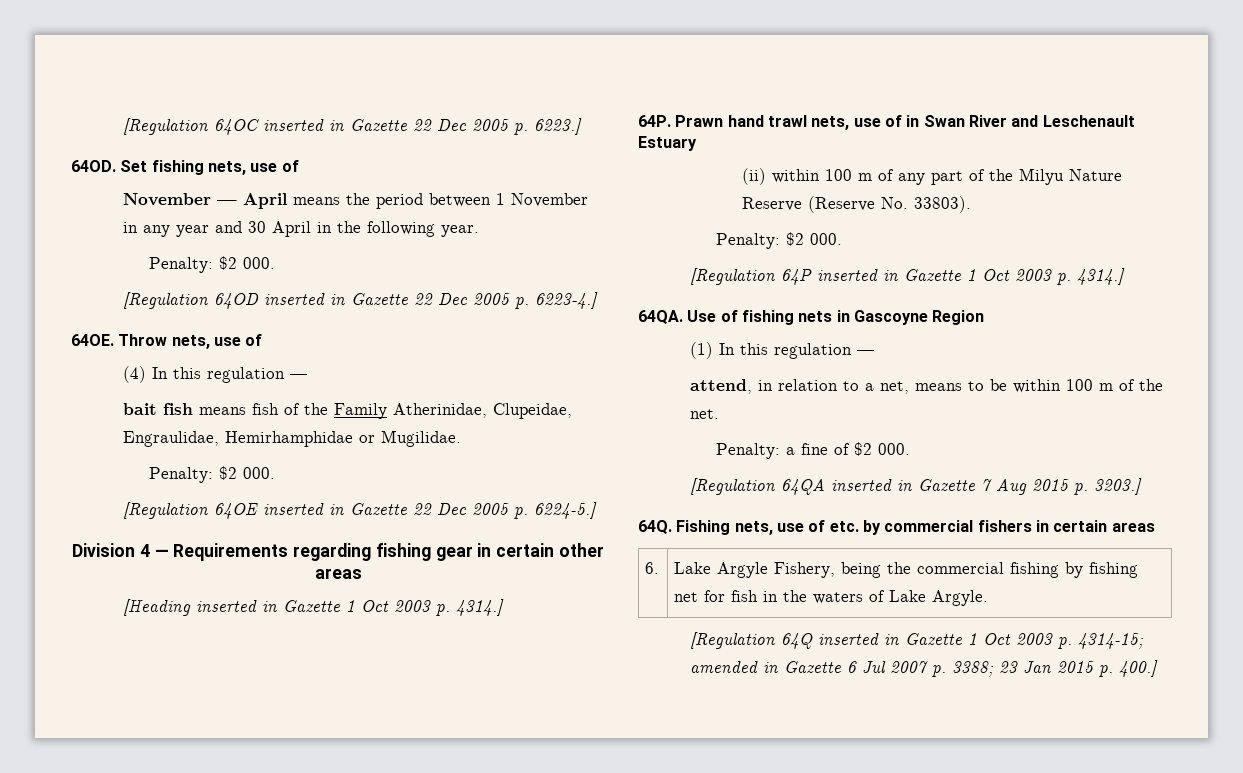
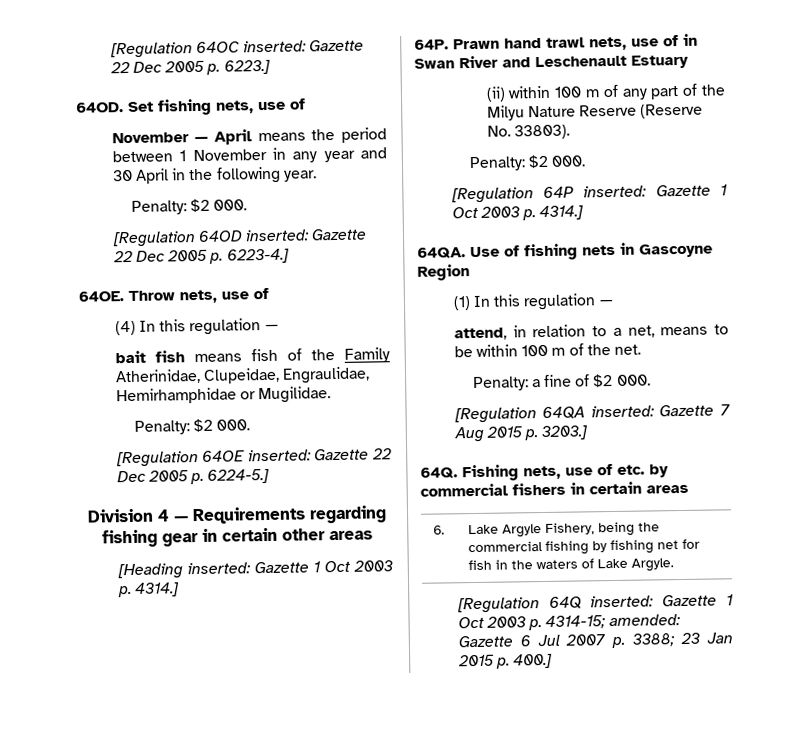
[263,119,345,131] inserted in -> [243,40,308,53] inserted:
[264,293,346,305] inserted in -> [245,229,311,242] inserted:
[263,503,345,515] inserted in -> [247,449,312,462] inserted:
[196,600,278,612] inserted in -> [186,562,251,575] inserted:
[817,269,899,281] inserted in -> [583,185,648,198] inserted:
[831,479,913,491] inserted in -> [590,405,655,418] inserted:
[818,633,900,645] inserted in -> [590,595,655,608] inserted:
[690,661,779,673] amended in -> [608,614,681,627] amended:

